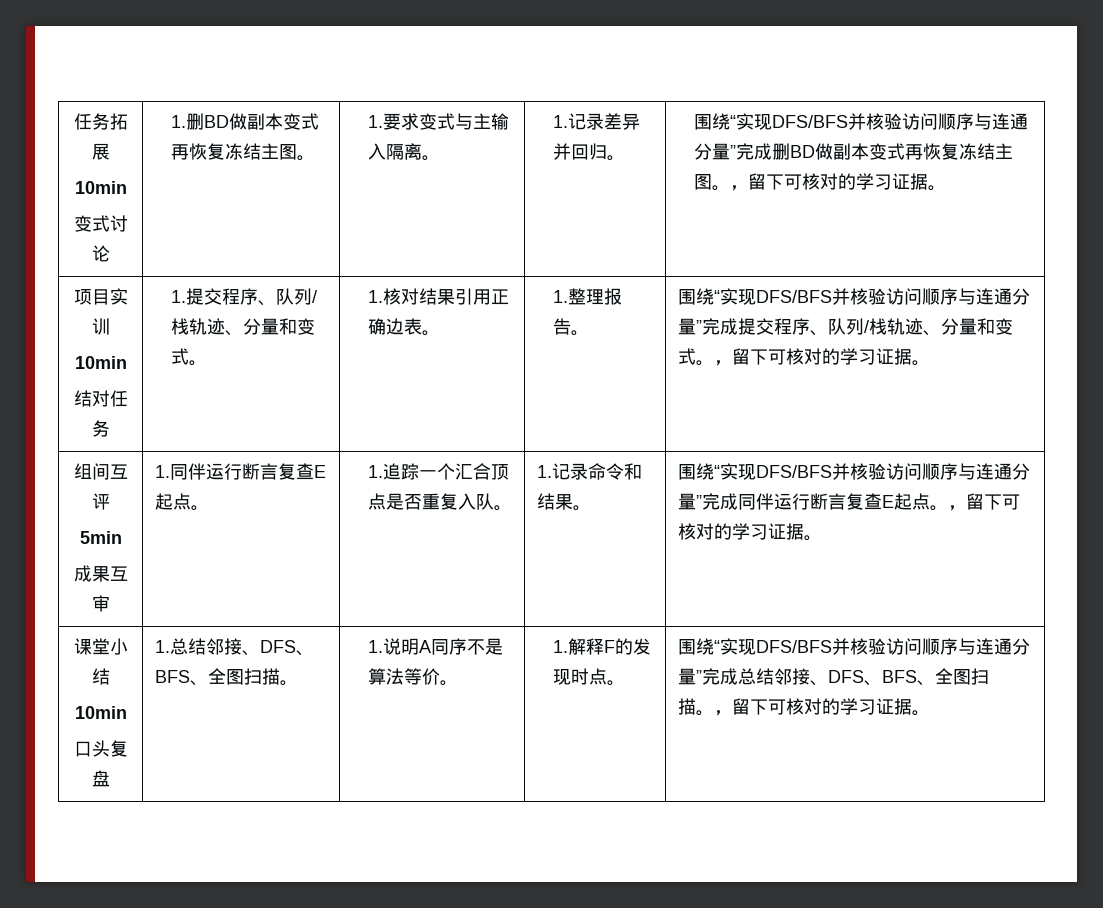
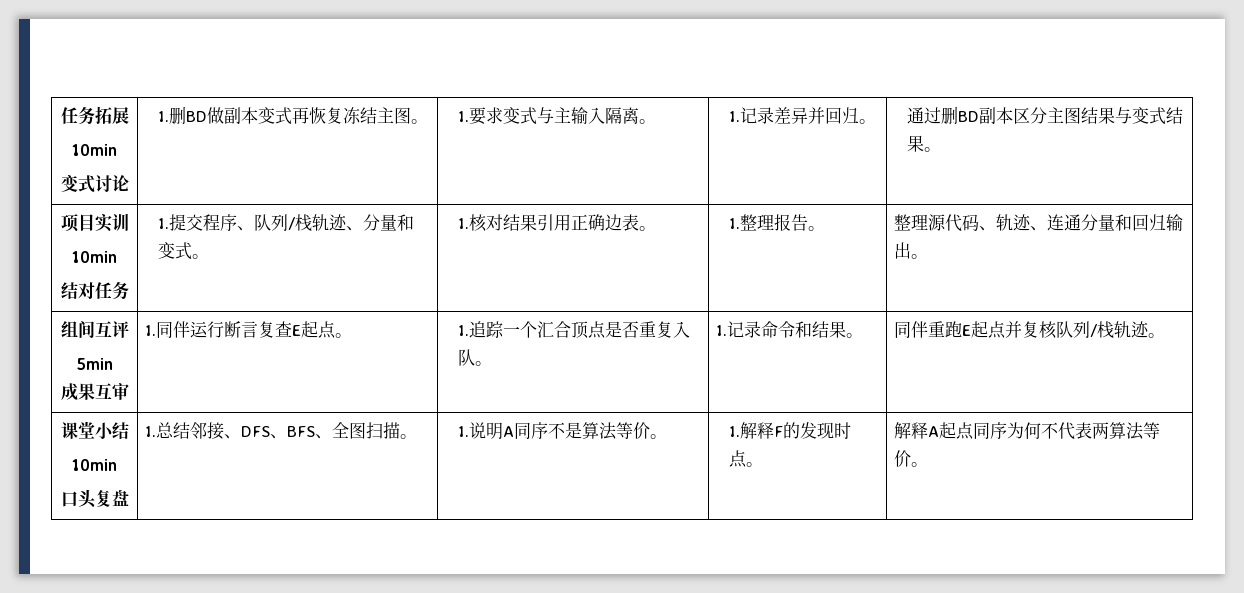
[693,113,1028,130] [693,143,1013,160] [693,173,928,191] 围绕“实现DFS/BFS并核验访问顺序与连通分量”完成删BD做副本变式再恢复冻结主图。，留下可核对的学习证据 -> [907,106,1184,125] [907,135,925,152] 通过删BD副本区分主图结果与变式结果
[677,288,1030,305] [677,318,1013,336] [677,348,912,366] 围绕“实现DFS/BFS并核验访问顺序与连通分量”完成提交程序、队列/栈轨迹、分量和变式。，留下可核对的学习证据 -> [894,214,1184,232] [894,242,912,259] 整理源代码、轨迹、连通分量和回归输出
[677,463,1030,480] [677,493,1020,511] [677,523,804,540] 围绕“实现DFS/BFS并核验访问顺序与连通分量”完成同伴运行断言复查E起点。，留下可核对的学习证据 -> [894,321,1150,339] 同伴重跑E起点并复核队列/栈轨迹
[677,638,1030,655] [677,668,989,686] [677,698,912,716] 围绕“实现DFS/BFS并核验访问顺序与连通分量”完成总结邻接、DFS、BFS、全图扫描。，留下可核对的学习证据 -> [894,422,1161,440] [894,450,912,467] 解释A起点同序为何不代表两算法等价

